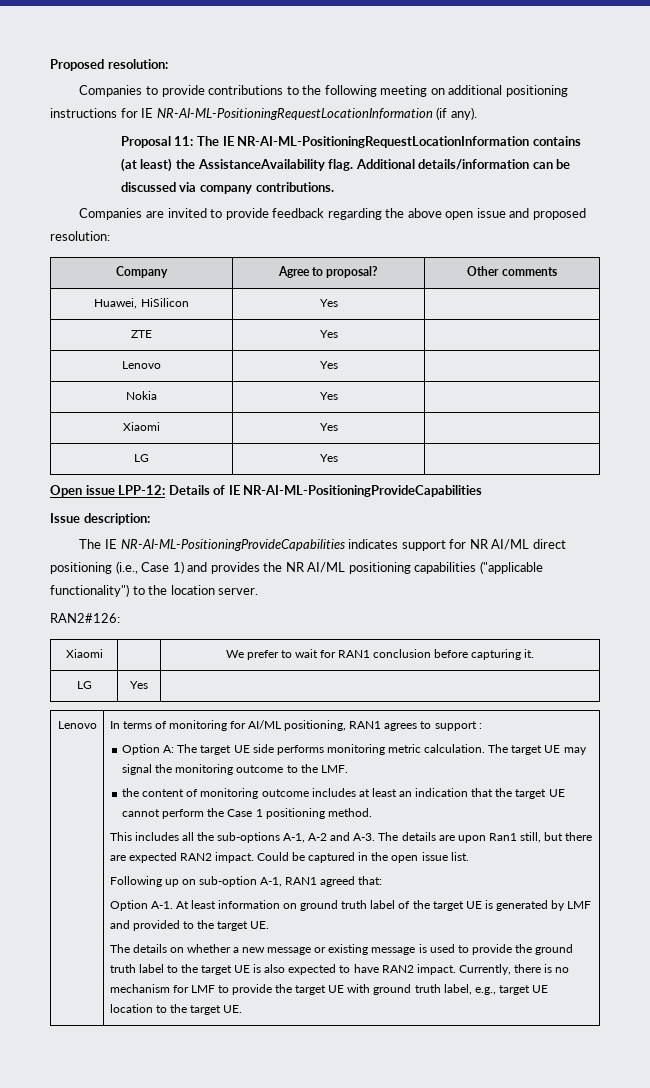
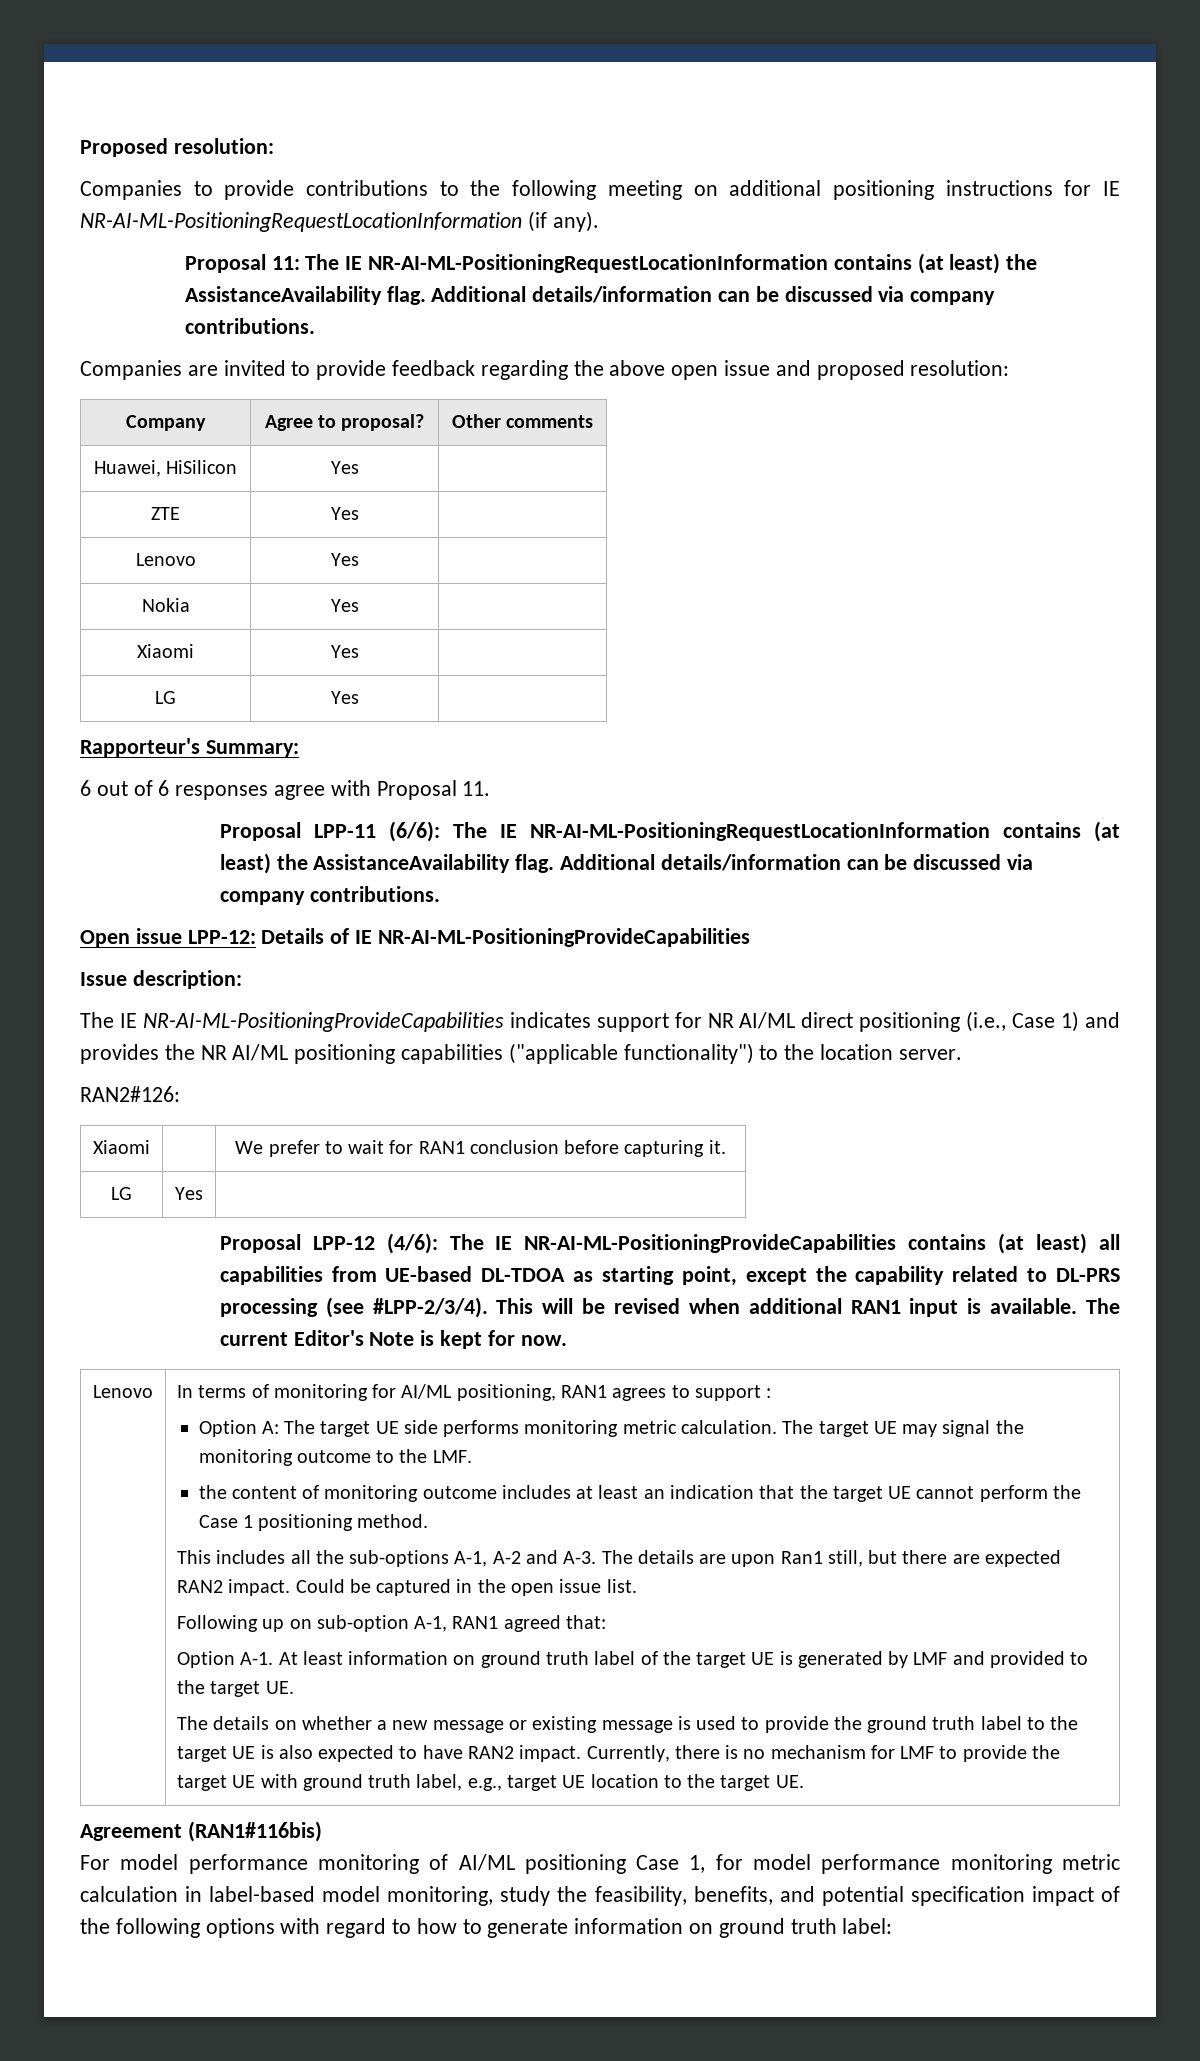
(338, 458) none -> [80,738,299,757] [80,780,491,800] [219,821,1120,842] [219,853,1034,874] [219,886,440,905] // Rapporteur's Summary: // 6 out of 6 responses agree with Proposal 11. // Proposal LPP-11 (6/6): The IE NR-AI-ML-PositioningRequestLocationInformation contains (at least) the AssistanceAvailability flag. Additional details/information can be discussed via company contributions.
(148, 685) none -> [219,1233,1120,1254] [219,1266,1120,1286] [219,1297,1120,1318] [219,1330,567,1349] // Proposal LPP-12 (4/6): The IE NR-AI-ML-PositioningProvideCapabilities contains (at least) all capabilities from UE-based DL-TDOA as starting point, except the capability related to DL-PRS processing (see #LPP-2/3/4). This will be revised when additional RAN1 input is available. The current Editor's Note is kept for now.
(242, 1009) none -> [80,1821,322,1842] [80,1854,1120,1874] [80,1886,1120,1906] [80,1918,893,1938] // Agreement (RAN1#116bis) // For model performance monitoring of AI/ML positioning Case 1, for model performance monitoring metric calculation in label-based model monitoring, study the feasibility, benefits, and potential specification impact of the following options with regard to how to generate information on ground truth label:

